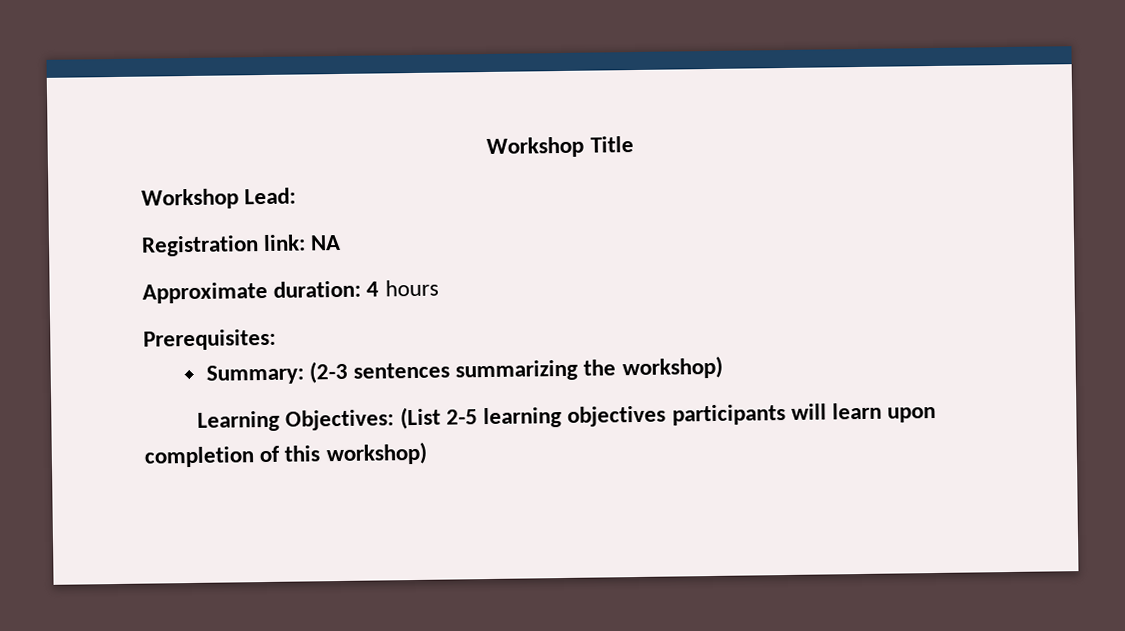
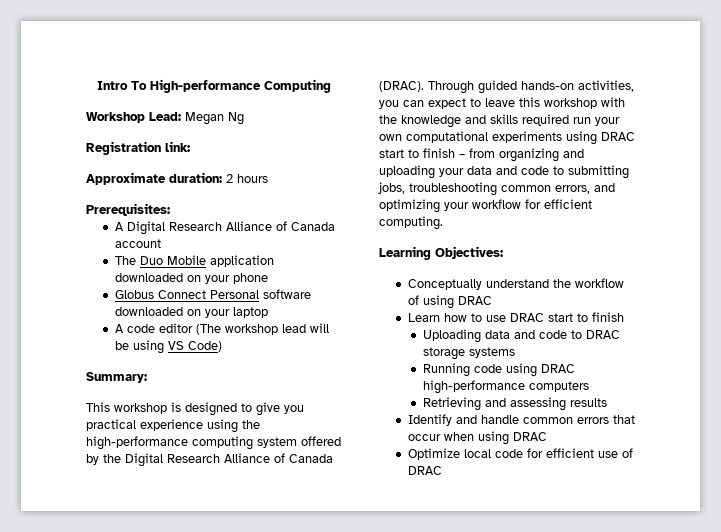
[486,136,634,159] Workshop Title -> [97,79,331,93] Intro To High-performance Computing
(297, 196) none -> [185,112,244,125] Megan Ng
[310,234,342,251] NA -> (190, 146) none
[366,281,380,297] 4 -> [226,174,233,183] 2
[205,355,723,385] [197,402,937,432] [144,441,427,468] Summary: (2-3 sentences summarizing the workshop) // Learning Objectives: (List 2-5 learning objectives participants will learn upon completion of this workshop) -> [114,221,335,235] [114,239,161,248] [114,255,274,267] [114,273,268,284] [114,289,311,299] [114,307,268,318] [114,323,329,335] [114,340,222,354] [86,372,147,383] [86,402,304,416] [86,419,260,433] [86,436,341,450] [86,453,333,467] [379,80,634,94] [379,97,625,109] [379,114,620,128] [379,131,635,145] [379,148,584,162] [379,165,629,179] [378,182,615,196] [379,199,592,213] [379,216,443,230] [379,246,503,260] [407,278,624,290] [407,295,492,309] [407,312,624,322] [422,329,620,343] [422,347,515,360] [422,363,575,377] [422,380,589,394] [422,397,607,411] [407,414,635,426] [407,431,547,445] [407,448,633,460] [407,466,442,475] A Digital Research Alliance of Canada account // The Duo Mobile application downloaded on your phone // Globus Connect Personal software downloaded on your laptop // A code editor (The workshop lead will be using VS Code) // Summary: // This workshop is designed to give you practical experience using the high-performance computing system offered by the Digital Research Alliance of Canada (DRAC). Through guided hands-on activities, you can expect to leave this workshop with the knowledge and skills required run your own computational experiments using DRAC start to finish – from organizing and uploading your data and code to submitting jobs, troubleshooting common errors, and optimizing your workflow for efficient computing. // Learning Objectives: // Conceptually understand the workflow of using DRAC // Learn how to use DRAC start to finish // Uploading data and code to DRAC storage systems // Running code using DRAC high-performance computers // Retrieving and assessing results // Identify and handle common errors that occur when using DRAC // Optimize local code for efficient use of DRAC

